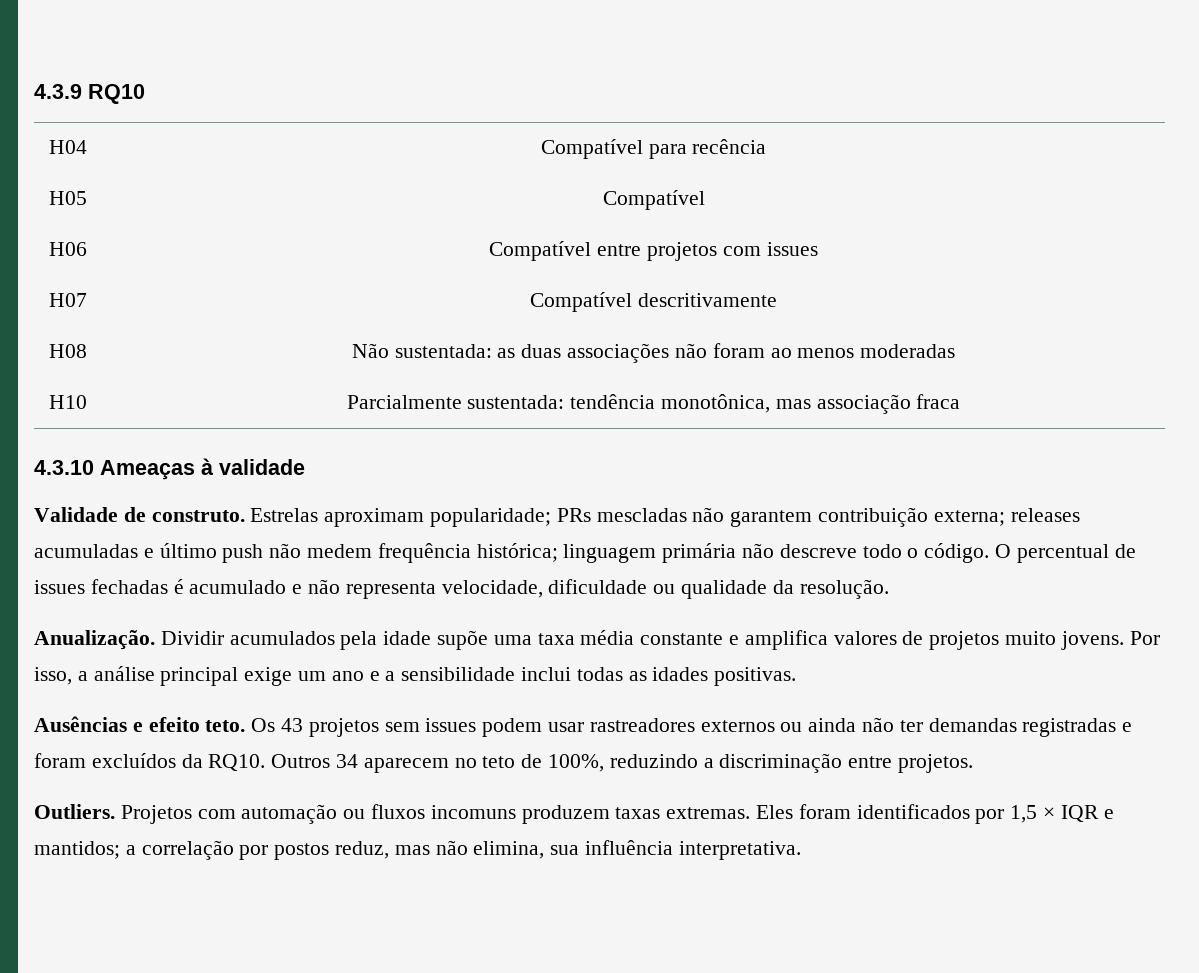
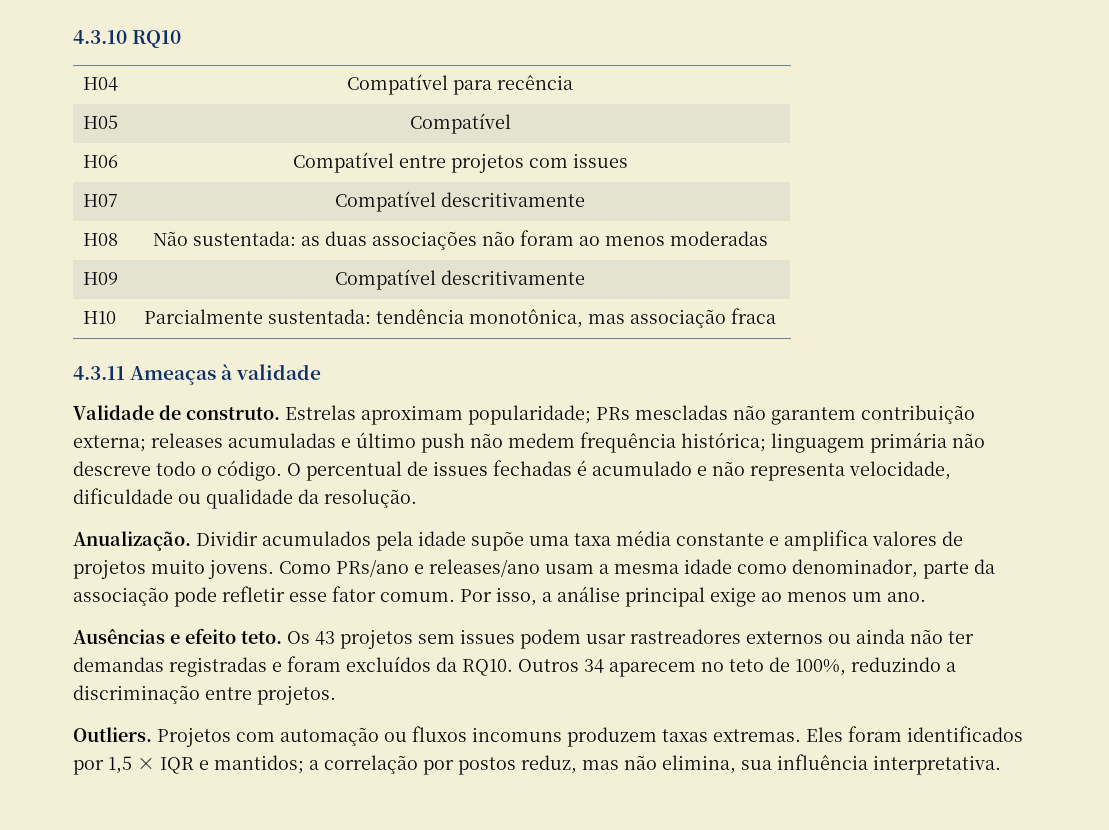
[34,84,82,99] 4.3.9 -> [73,30,127,44] 4.3.10
(956, 351) none -> [83,272,119,285] [335,269,585,290] // H09 | Compatível descritivamente
[34,460,94,475] 4.3.10 -> [73,366,125,380] 4.3.11
(1124, 640) none -> [279,559,995,579] [73,586,455,607] Como PRs/ano e releases/ano usam a mesma idade como denominador, parte da associação pode refletir esse fator comum.
[298,667,797,686] um ano e a sensibilidade inclui todas as idades positivas. -> [761,592,926,602] ao menos um ano.

